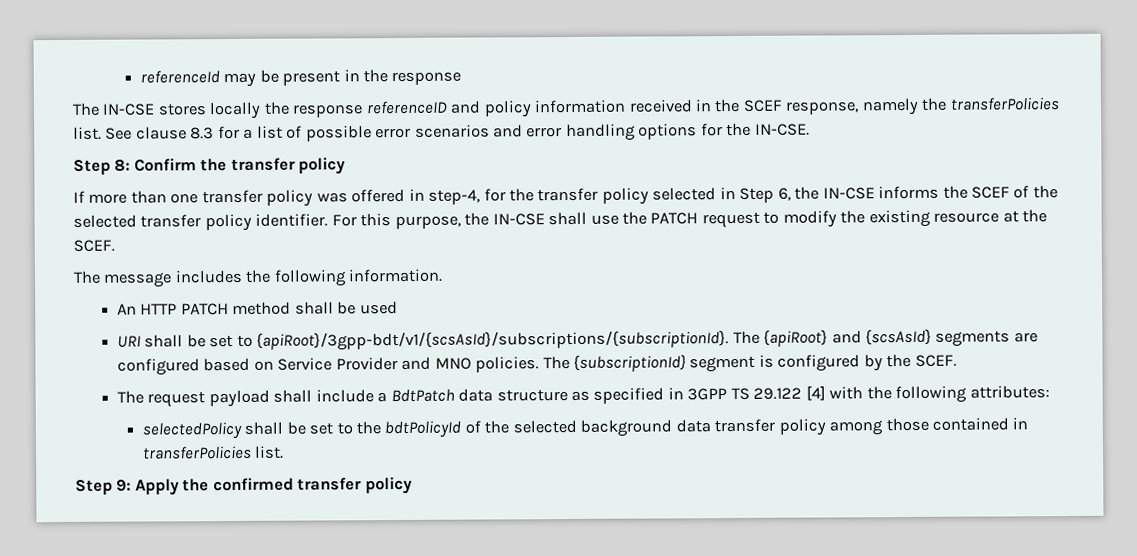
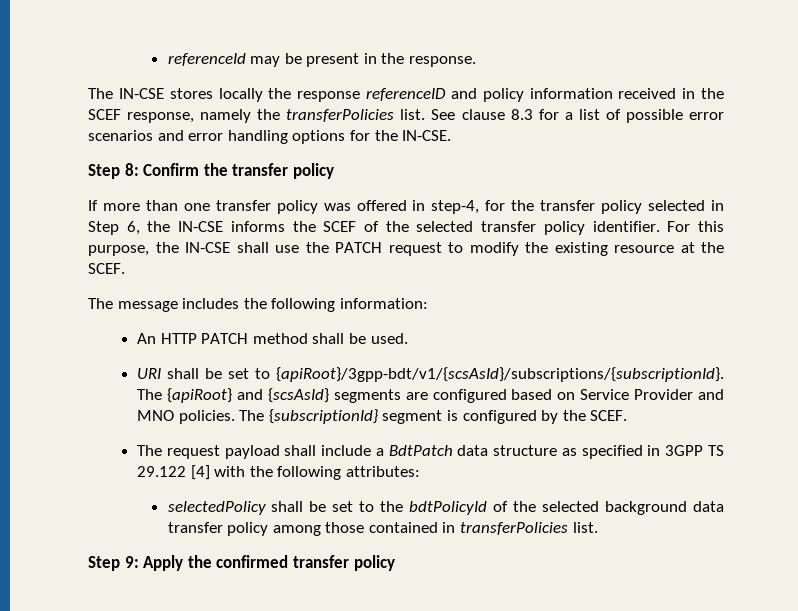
[391,71,462,86] response -> [409,56,477,67] response.
[348,268,444,283] information. -> [339,298,428,309] information:
[359,301,398,315] used -> [370,333,408,344] used.

